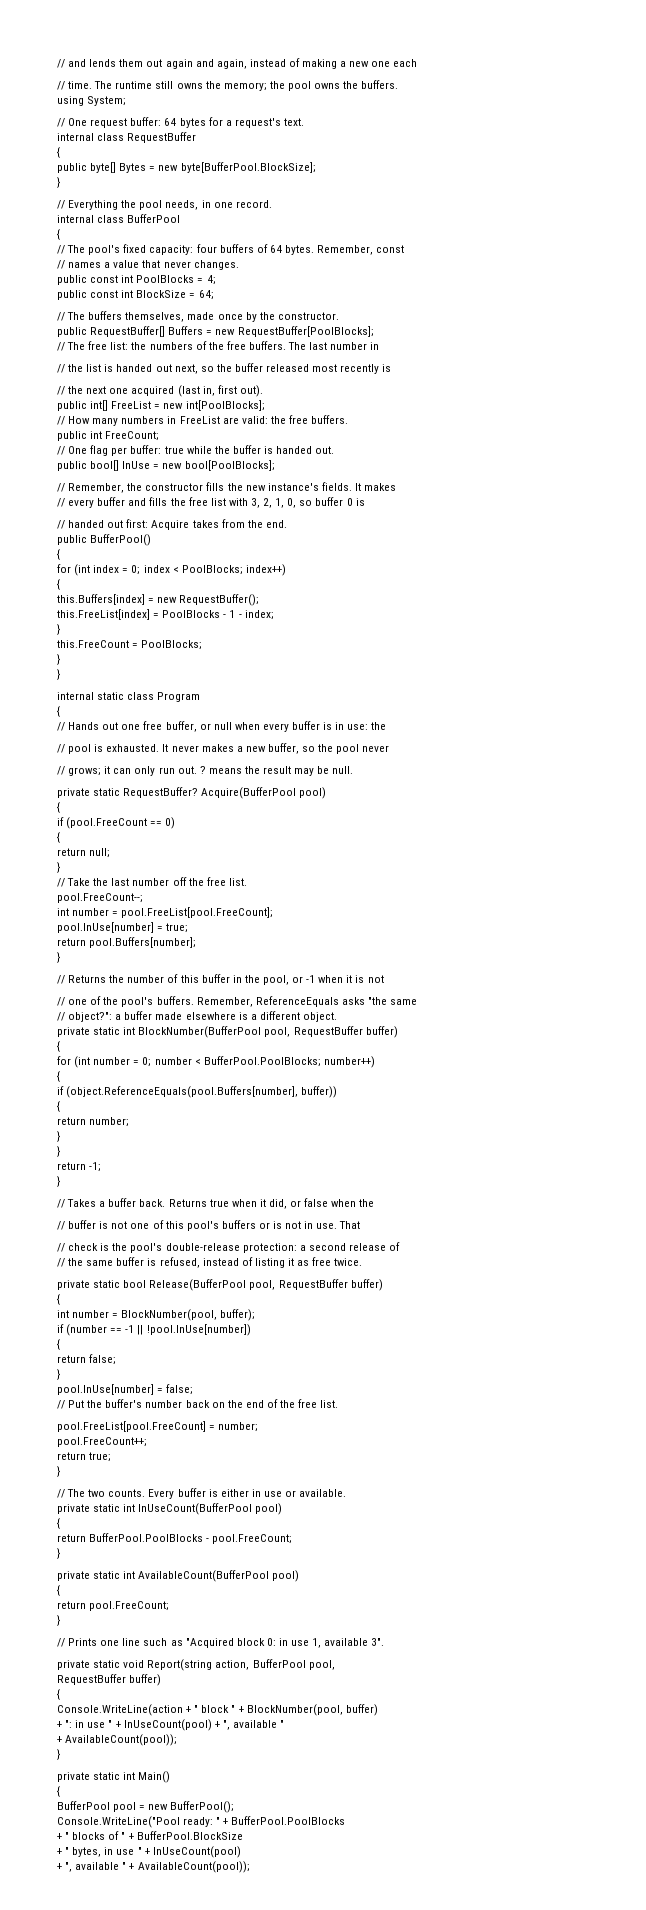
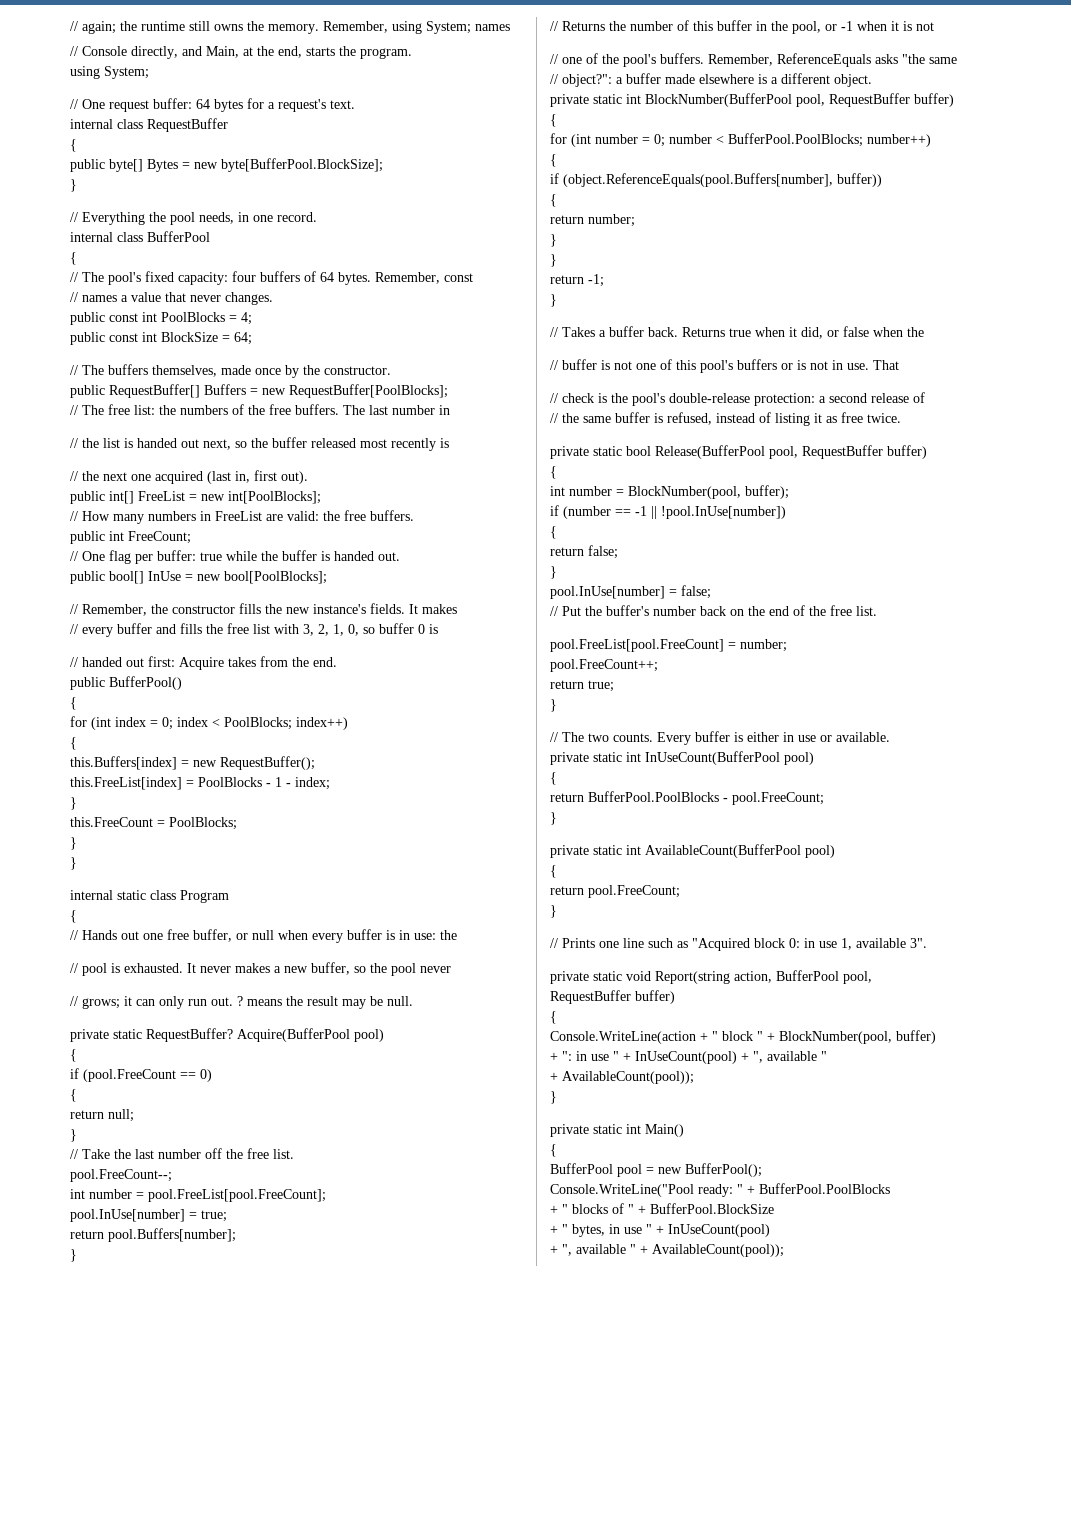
[57,58,418,69] [57,80,399,91] // and lends them out again and again, instead of making a new one each // // time. The runtime still owns the memory; the pool owns the buffers. -> [70,21,510,34] [70,46,412,59] // again; the runtime still owns the memory. Remember, using System; names // // Console directly, and Main, at the end, starts the program.

